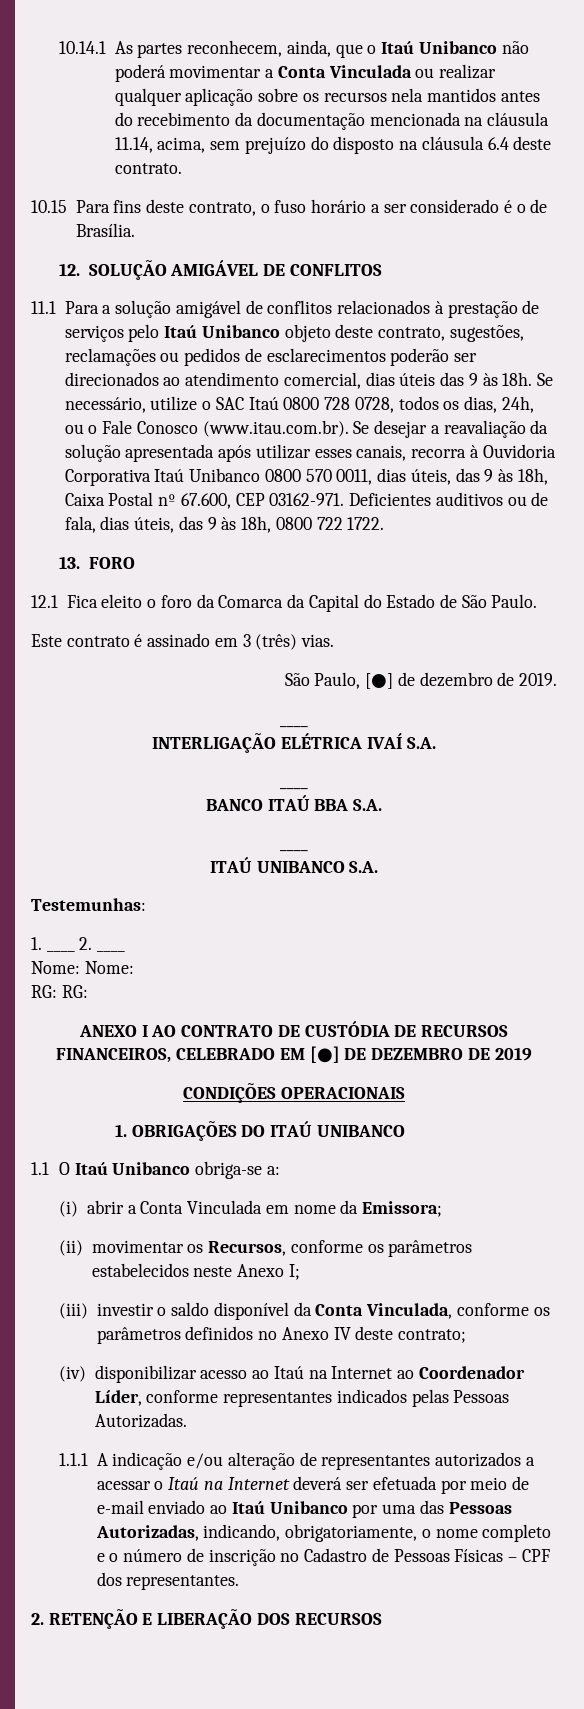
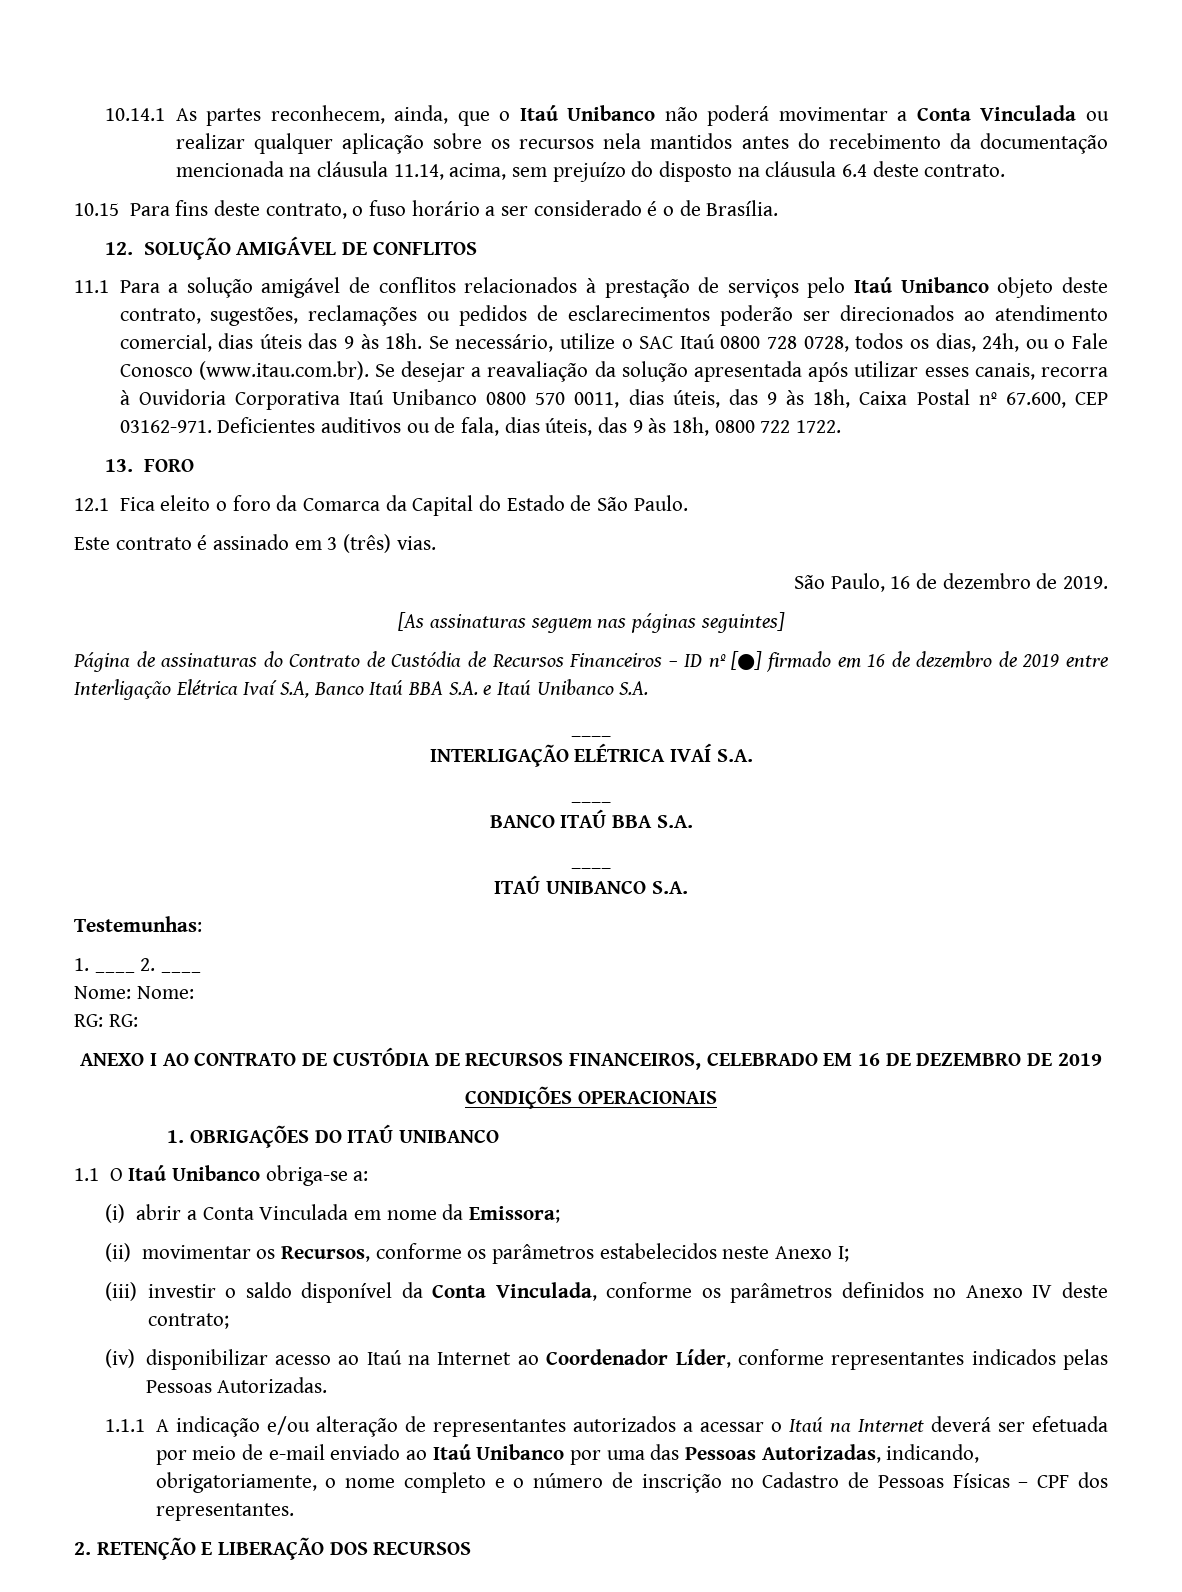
[365,673,394,689] [●] -> [890,576,911,589] 16
(558, 679) none -> [398,612,785,633] [73,651,1108,672] [74,679,649,700] // [As assinaturas seguem nas páginas seguintes] // Página de assinaturas do Contrato de Custódia de Recursos Financeiros – ID nº [●] firmado em 16 de dezembro de 2019 entre Interligação Elétrica Ivaí S.A, Banco Itaú BBA S.A. e Itaú Unibanco S.A.
[309,1046,340,1063] [●] -> [857,1053,880,1066] 16

